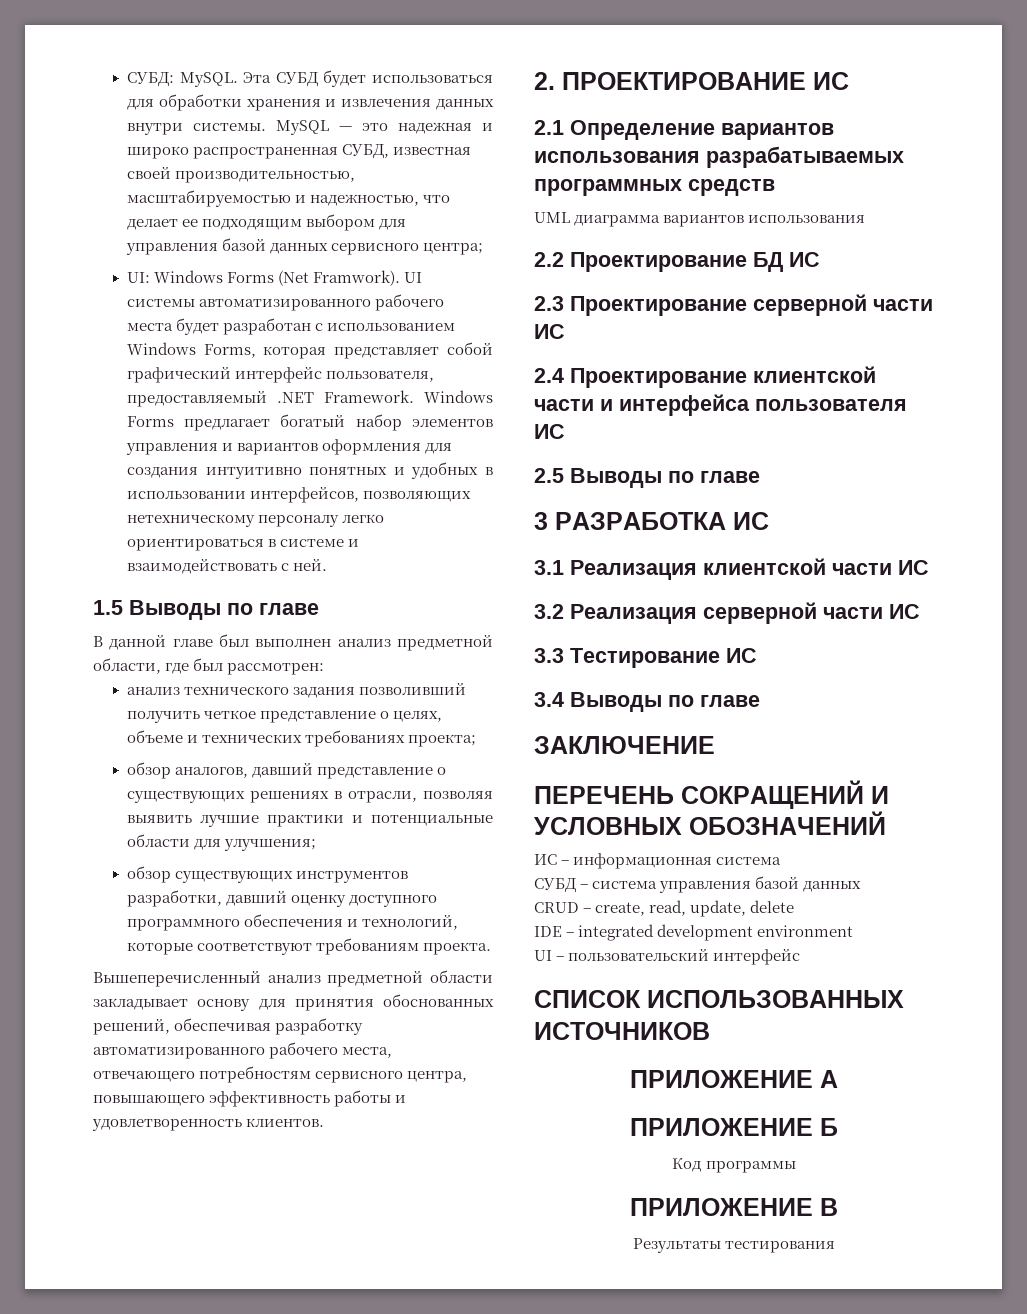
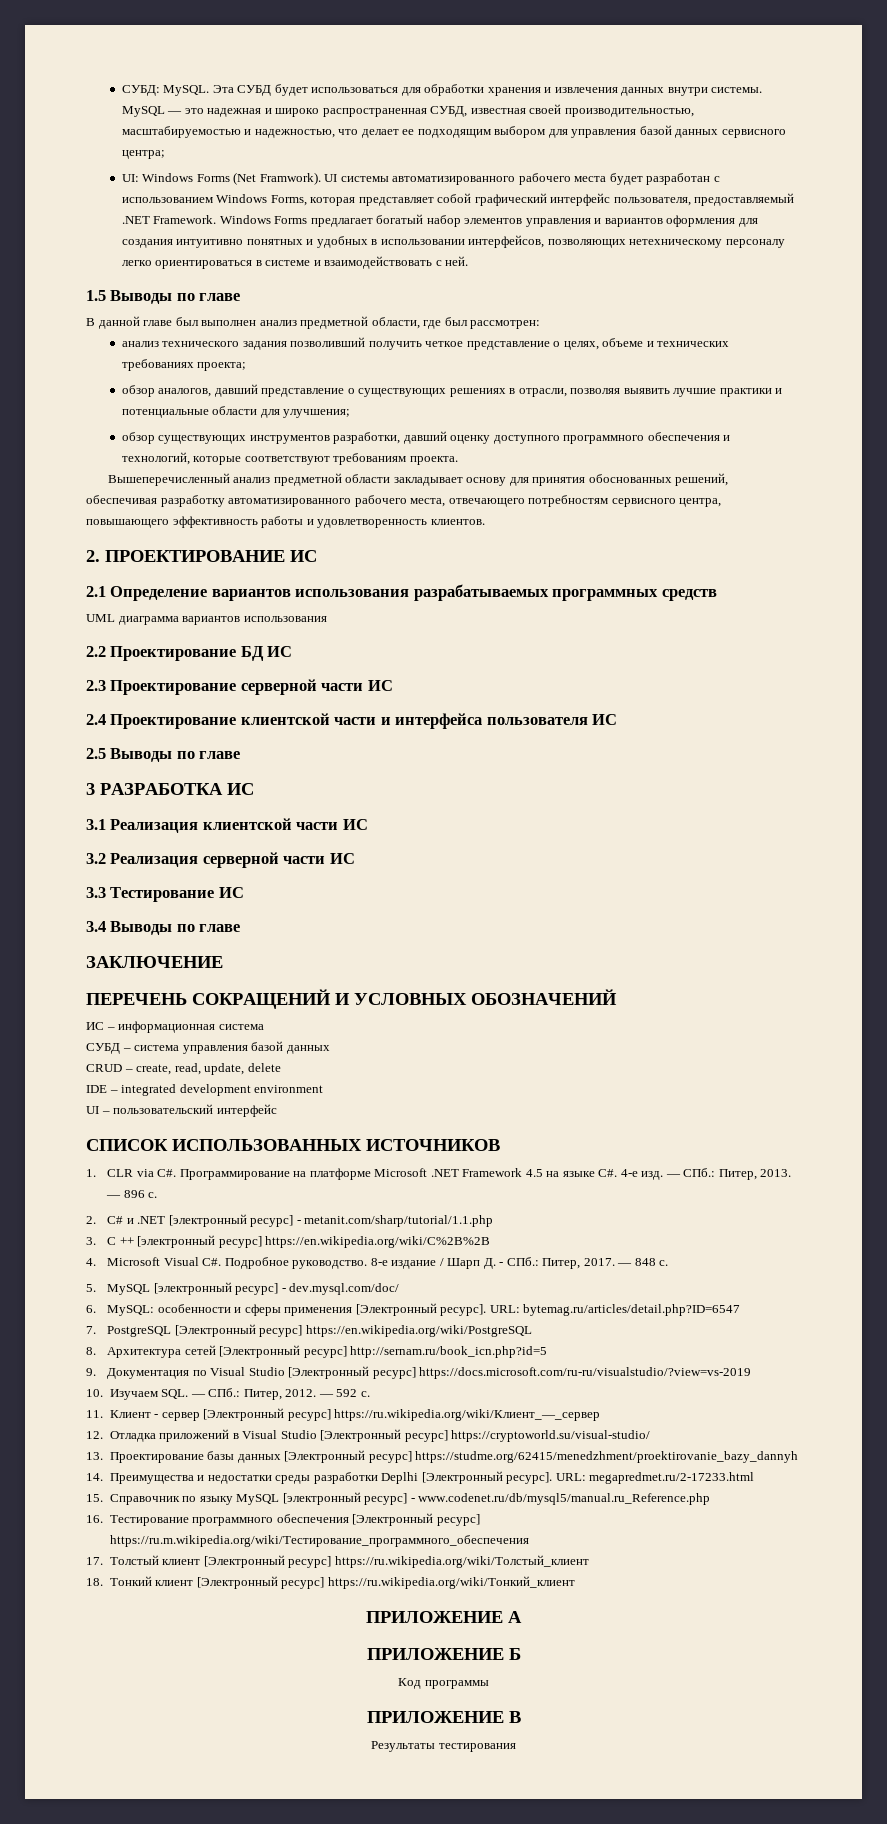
(710, 1031) none -> [86,1168,792,1180] [106,1190,158,1198] [86,1214,494,1227] [86,1235,491,1248] [86,1257,669,1269] [86,1282,400,1295] [86,1303,741,1316] [86,1324,532,1337] [86,1345,548,1358] [86,1366,752,1379] [86,1388,370,1400] [86,1408,601,1421] [86,1429,651,1442] [86,1450,799,1463] [86,1471,755,1484] [86,1492,711,1505] [86,1513,480,1526] [109,1535,529,1547] [86,1555,589,1568] [86,1576,575,1589] // 1. CLR via C#. Программирование на платформе Microsoft .NET Framework 4.5 на языке C#. 4-е изд. — СПб.: Питер, 2013. — 896 с. // 2. C# и .NET [электронный ресурс] - metanit.com/sharp/tutorial/1.1.php // 3. C ++ [электронный ресурс] https://en.wikipedia.org/wiki/C%2B%2B // 4. Microsoft Visual C#. Подробное руководство. 8-е издание / Шарп Д. - СПб.: Питер, 2017. — 848 с. // 5. MySQL [электронный ресурс] - dev.mysql.com/doc/ // 6. MySQL: особенности и сферы применения [Электронный ресурс]. URL: bytemag.ru/articles/detail.php?ID=6547 // 7. PostgreSQL [Электронный ресурс] https://en.wikipedia.org/wiki/PostgreSQL // 8. Архитектура сетей [Электронный ресурс] http://sernam.ru/book_icn.php?id=5 // 9. Документация по Visual Studio [Электронный ресурс] https://docs.microsoft.com/ru-ru/visualstudio/?view=vs-2019 // 10. Изучаем SQL. — СПб.: Питер, 2012. — 592 с. // 11. Клиент - сервер [Электронный ресурс] https://ru.wikipedia.org/wiki/Клиент_—_сервер // 12. Отладка приложений в Visual Studio [Электронный ресурс] https://cryptoworld.su/visual-studio/ // 13. Проектирование базы данных [Электронный ресурс] https://studme.org/62415/menedzhment/proektirovanie_bazy_dannyh // 14. Преимущества и недостатки среды разработки Deplhi [Электронный ресурс]. URL: megapredmet.ru/2-17233.html // 15. Справочник по языку MySQL [электронный ресурс] - www.codenet.ru/db/mysql5/manual.ru_Reference.php // 16. Тестирование программного обеспечения [Электронный ресурс] https://ru.m.wikipedia.org/wiki/Тестирование_программного_обеспечения // 17. Толстый клиент [Электронный ресурс] https://ru.wikipedia.org/wiki/Толстый_клиент // 18. Тонкий клиент [Электронный ресурс] https://ru.wikipedia.org/wiki/Тонкий_клиент

